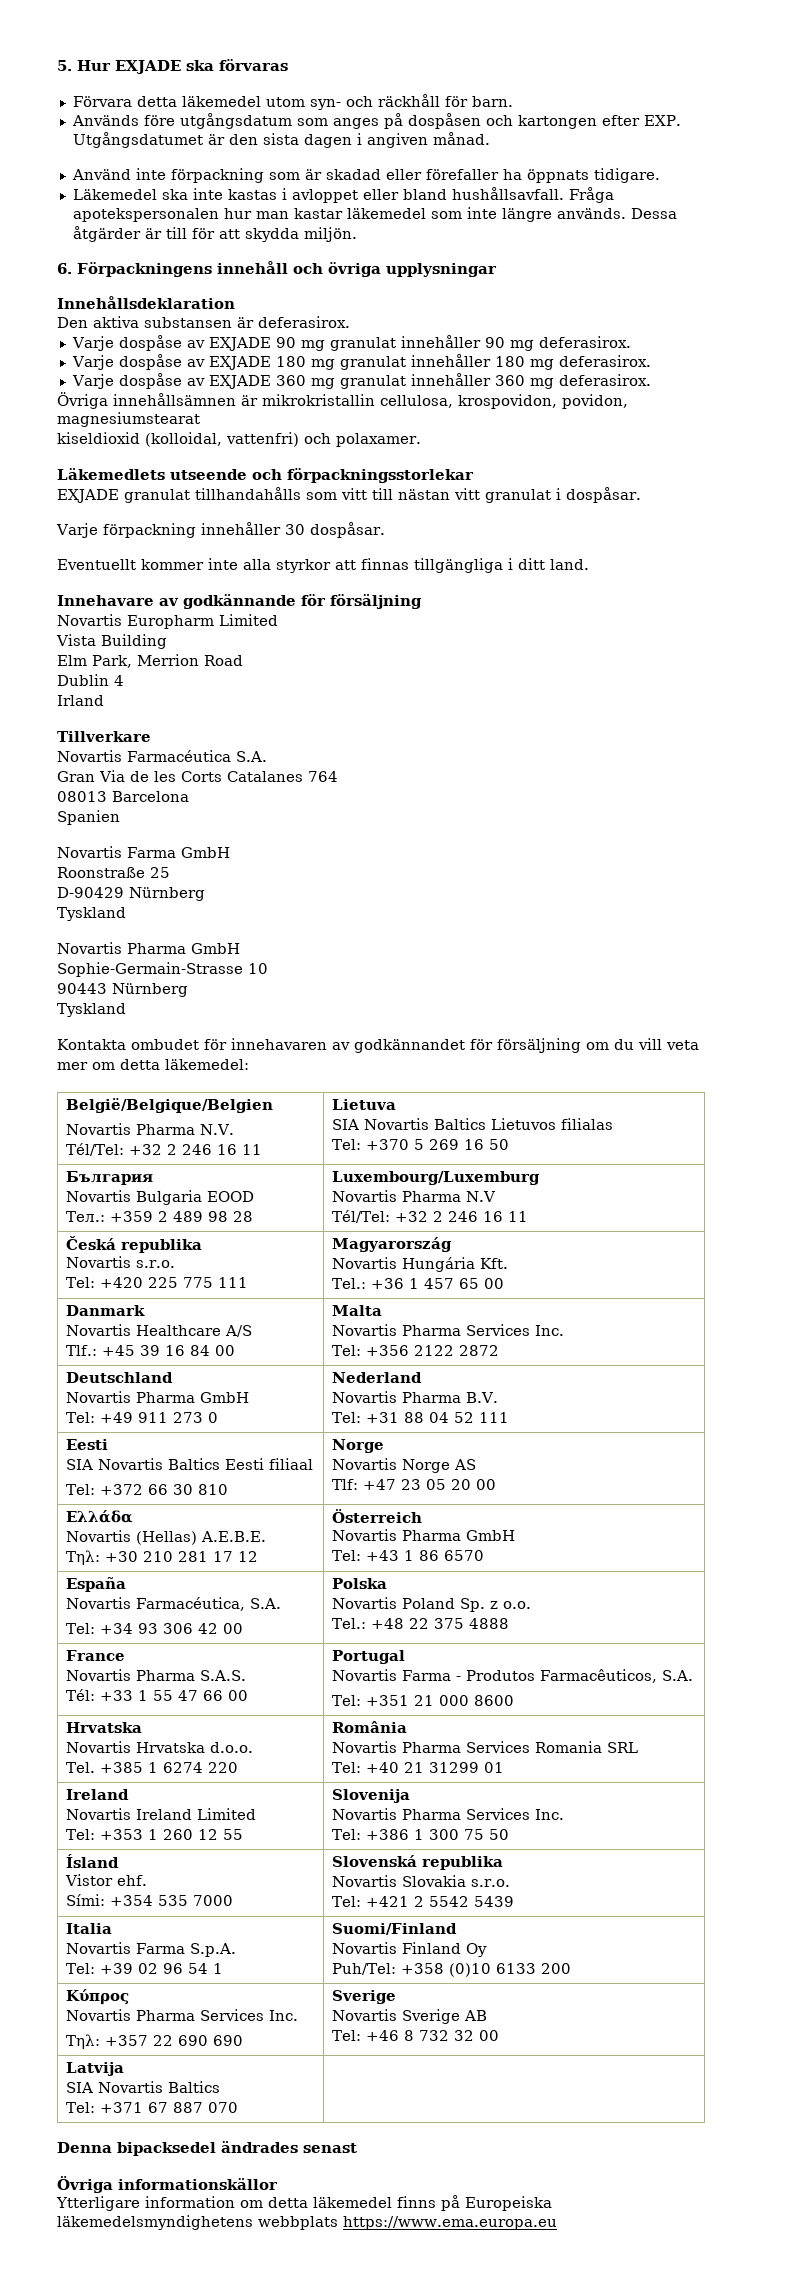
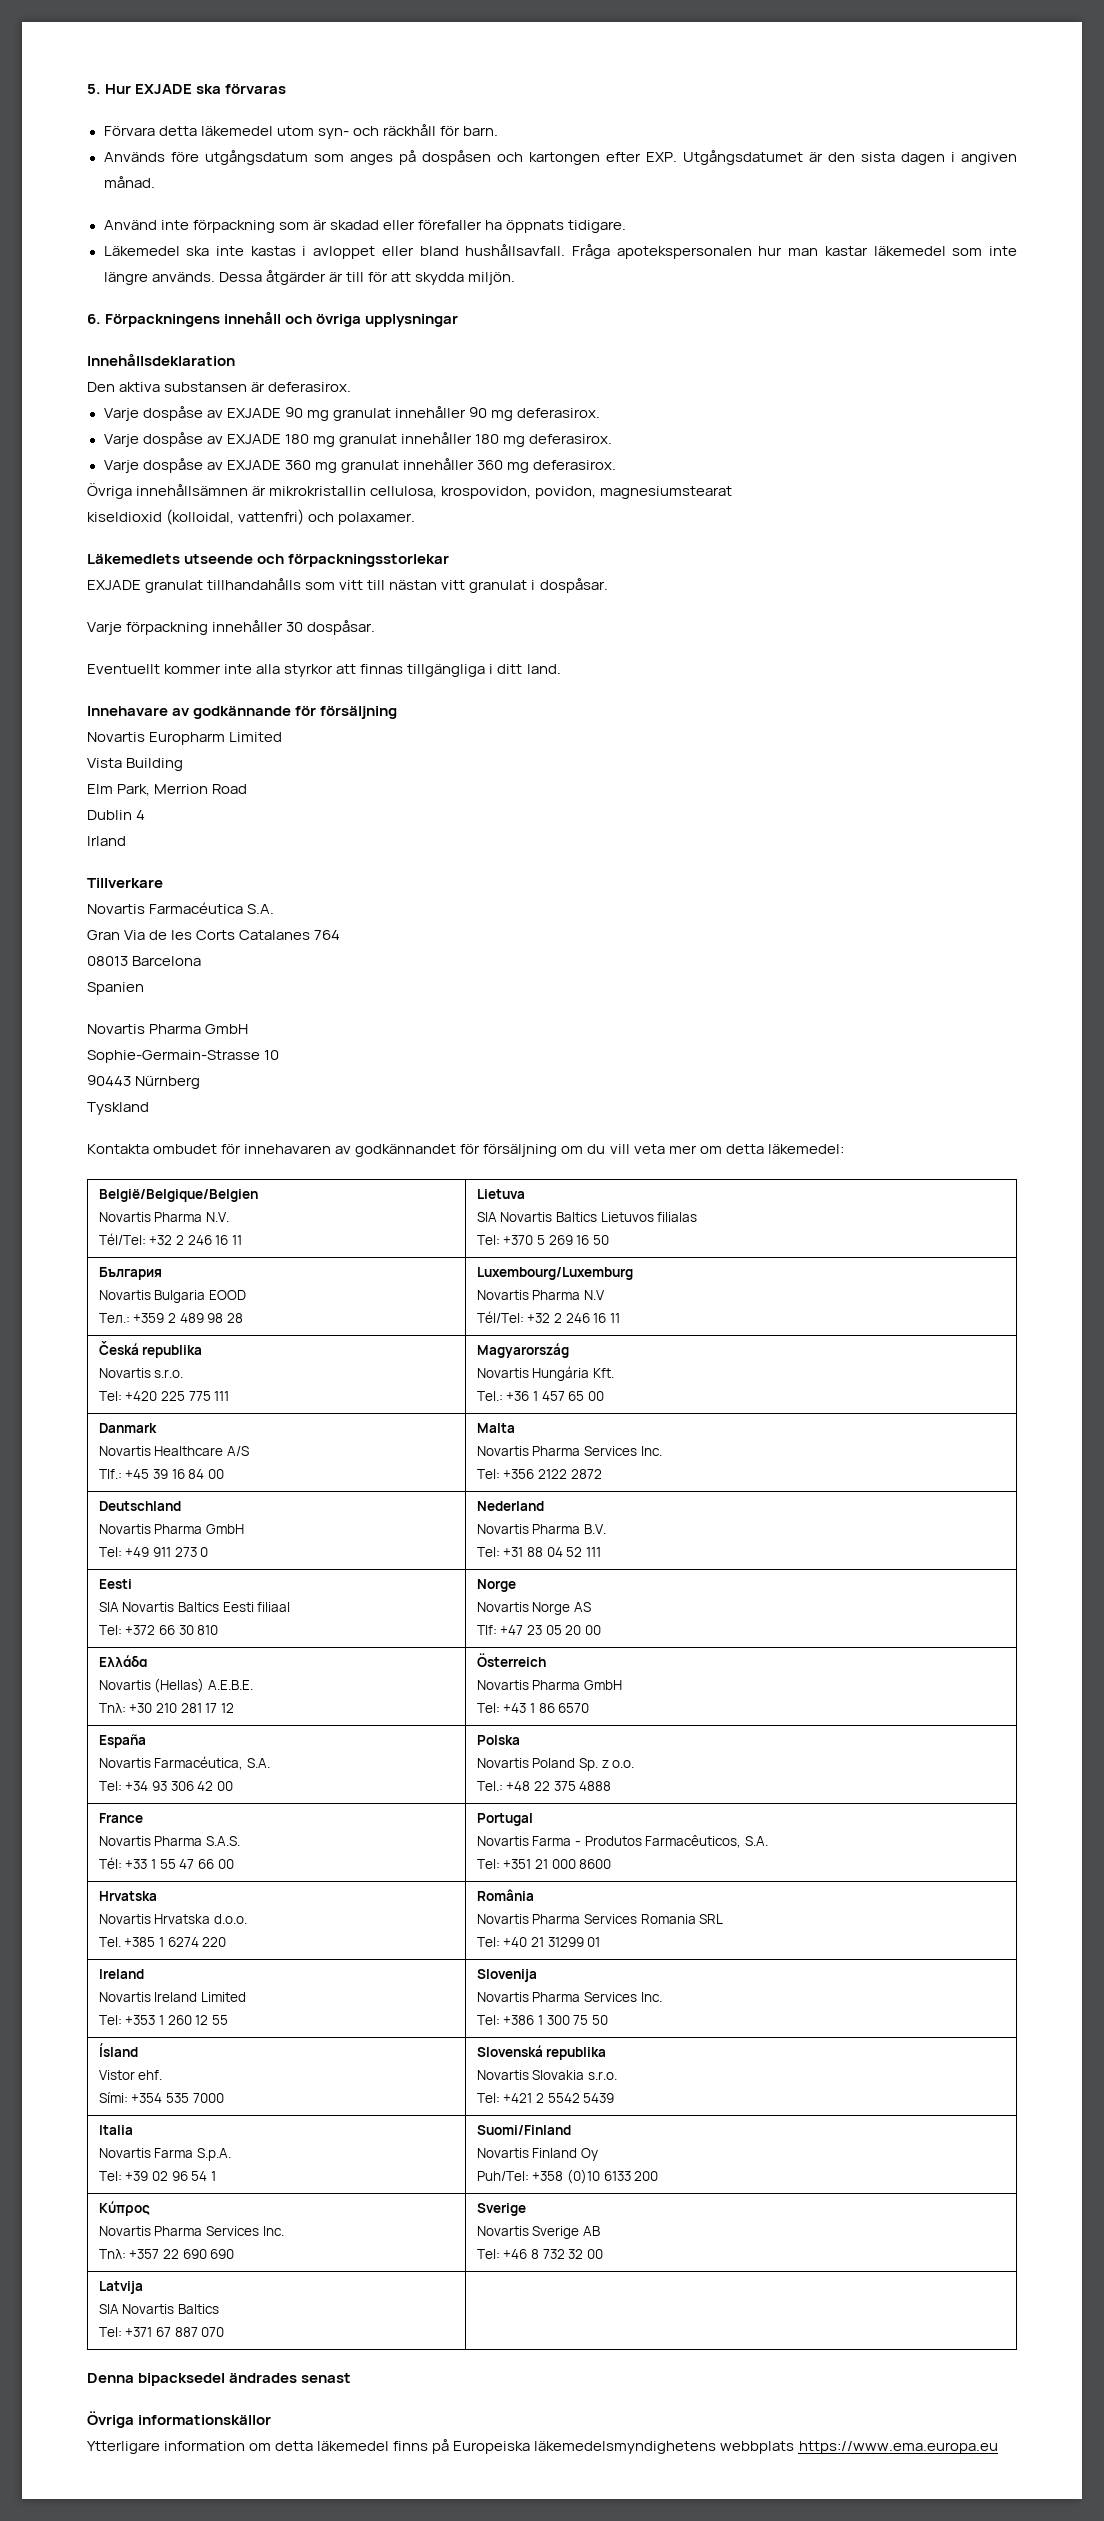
[57,846,230,858] [57,867,170,878] [57,887,205,901] [57,907,126,921] // Novartis Farma GmbH // Roonstraße 25 // D-90429 Nürnberg // Tyskland -> (144, 988) none

